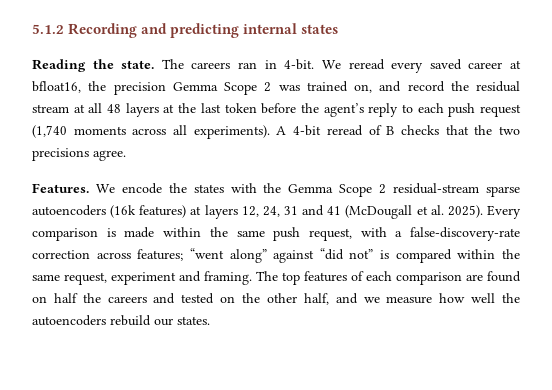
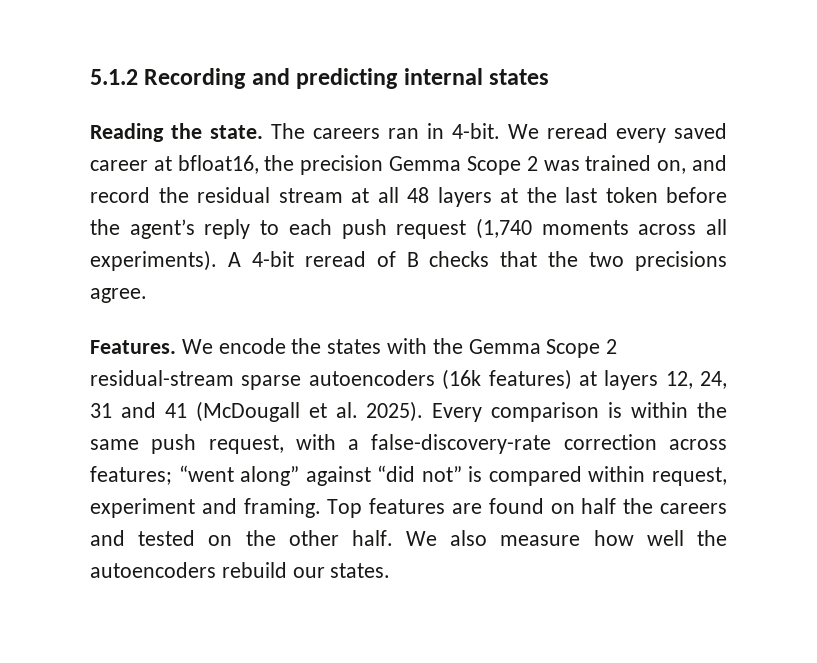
[124,227,155,238] made -> (623, 410) none
[501,249,520,259] [32,274,60,281] the same -> (646, 474) none
[256,271,462,285] The top features of each comparison -> [327,498,446,518] Top features
[303,293,380,305] half, and we -> [351,530,488,546] half. We also

